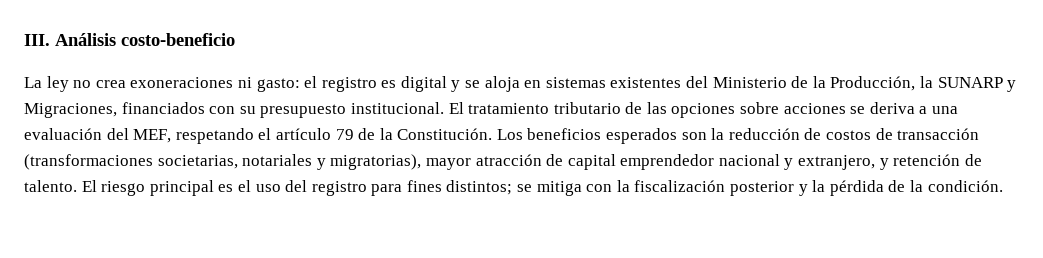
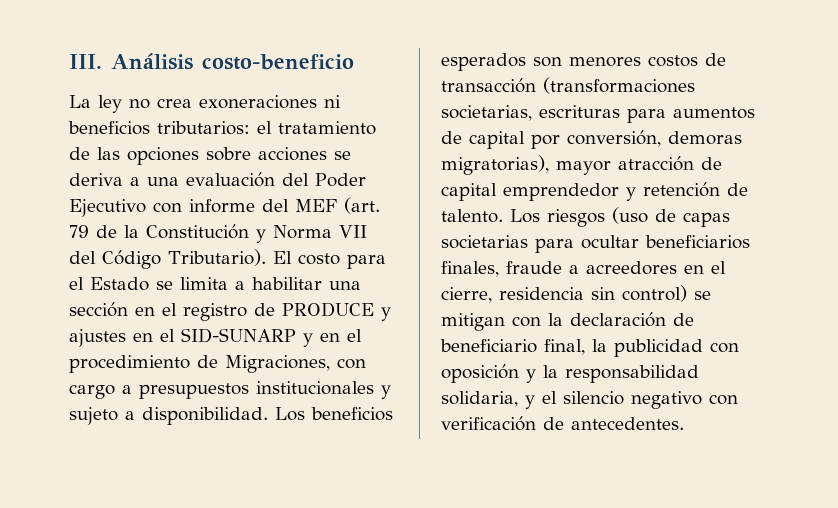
[256,76,1017,92] [24,102,621,118] gasto: el registro es digital y se aloja en sistemas existentes del Ministerio de la Producción, la SUNARP y Migraciones, financiados con su presupuesto institucional. El tratamiento tributario -> [68,121,376,135] beneficios tributarios: el tratamiento
[133,128,493,144] MEF, respetando el artículo 79 de la Constitución. -> [315,173,366,187] [69,197,380,217] [69,224,367,243] [69,249,386,269] [69,277,361,291] [69,302,391,321] [69,328,362,347] [69,355,366,373] [69,381,391,399] [69,407,268,425] Poder Ejecutivo con informe del MEF (art. 79 de la Constitución y Norma VII del Código Tributario). El costo para el Estado se limita a habilitar una sección en el registro de PRODUCE y ajustes en el SID-SUNARP y en el procedimiento de Migraciones, con cargo a presupuestos institucionales y sujeto a disponibilidad.
[711,128,822,140] la reducción de -> [569,57,641,67] menores
[242,154,326,170] notariales y -> [539,105,755,123] [441,130,742,149] escrituras para aumentos de capital por conversión, demoras
[718,154,876,170] nacional y extranjero, -> (619, 192) none
[81,180,1003,196] El riesgo principal es el uso del registro para fines distintos; se mitiga con la fiscalización posterior y la pérdida de la condición. -> [510,207,730,227] [441,235,750,253] [441,261,726,277] [441,285,711,303] [441,312,694,331] [440,339,739,357] [441,364,699,383] [441,391,738,409] [441,416,684,431] Los riesgos (uso de capas societarias para ocultar beneficiarios finales, fraude a acreedores en el cierre, residencia sin control) se mitigan con la declaración de beneficiario final, la publicidad con oposición y la responsabilidad solidaria, y el silencio negativo con verificación de antecedentes.

